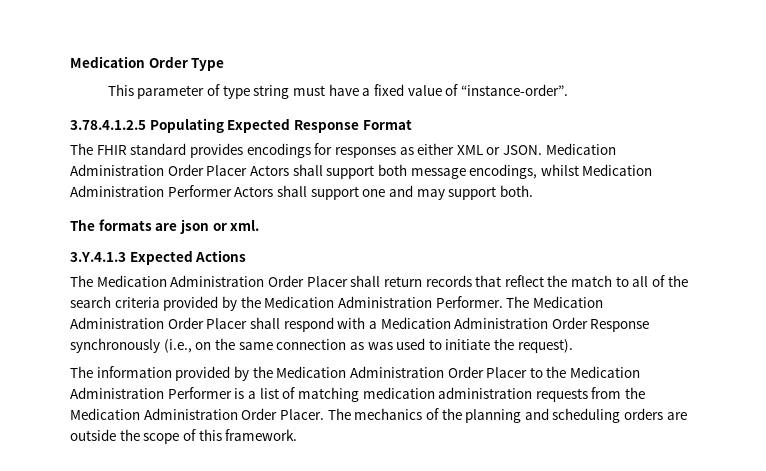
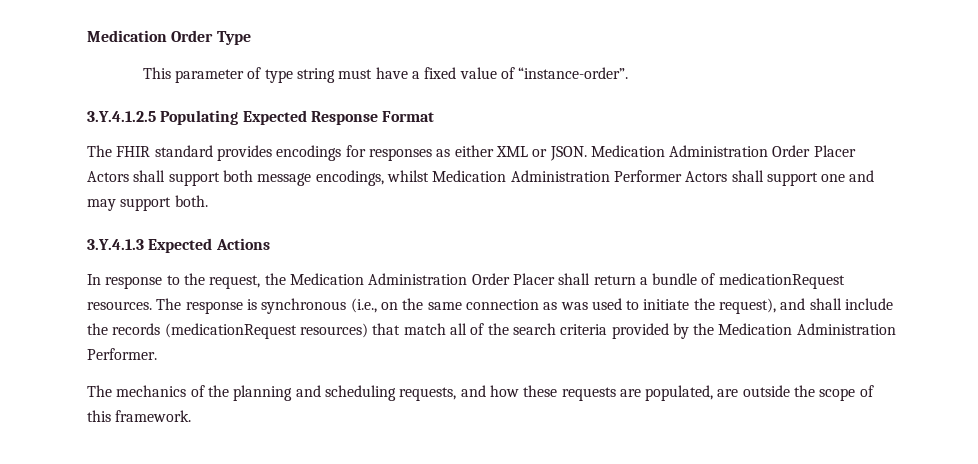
[70,120,146,130] 3.78.4.1.2.5 -> [87,111,156,122] 3.Y.4.1.2.5
[70,219,260,234] [70,250,247,265] [70,275,93,287] The formats are json or xml. // 3.Y.4.1.3 Expected Actions // The -> [87,238,270,253] [87,273,286,289] 3.Y.4.1.3 Expected Actions // In response to the request, the
[425,275,629,287] records that reflect the match to -> [639,273,845,289] [87,298,894,314] [87,323,446,339] a bundle of medicationRequest resources. The response is synchronous (i.e., on the same connection as was used to initiate the request), and shall include the records (medicationRequest resources) that match
[506,296,603,308] [70,317,650,332] [70,338,573,353] [70,366,641,381] [70,387,646,402] [70,408,324,420] The Medication Administration Order Placer shall respond with a Medication Administration Order Response synchronously (i.e., on the same connection as was used to initiate the request). // The information provided by the Medication Administration Order Placer to the Medication Administration Performer is a list of matching medication administration requests from the Medication Administration Order Placer. -> (157, 354) //
[624,408,664,420] orders -> [399,385,714,401] requests, and how these requests are populated,

